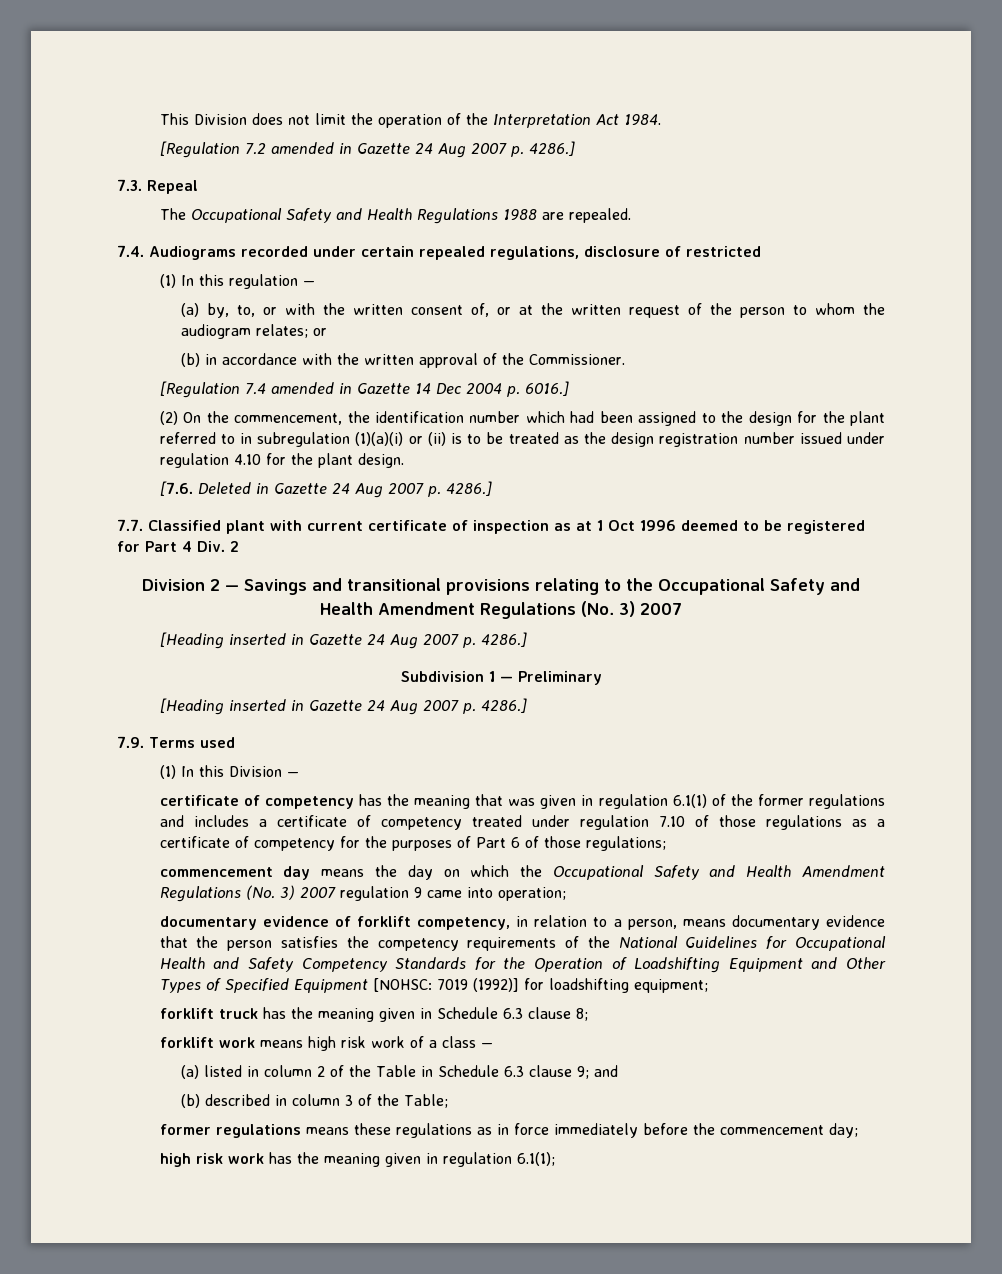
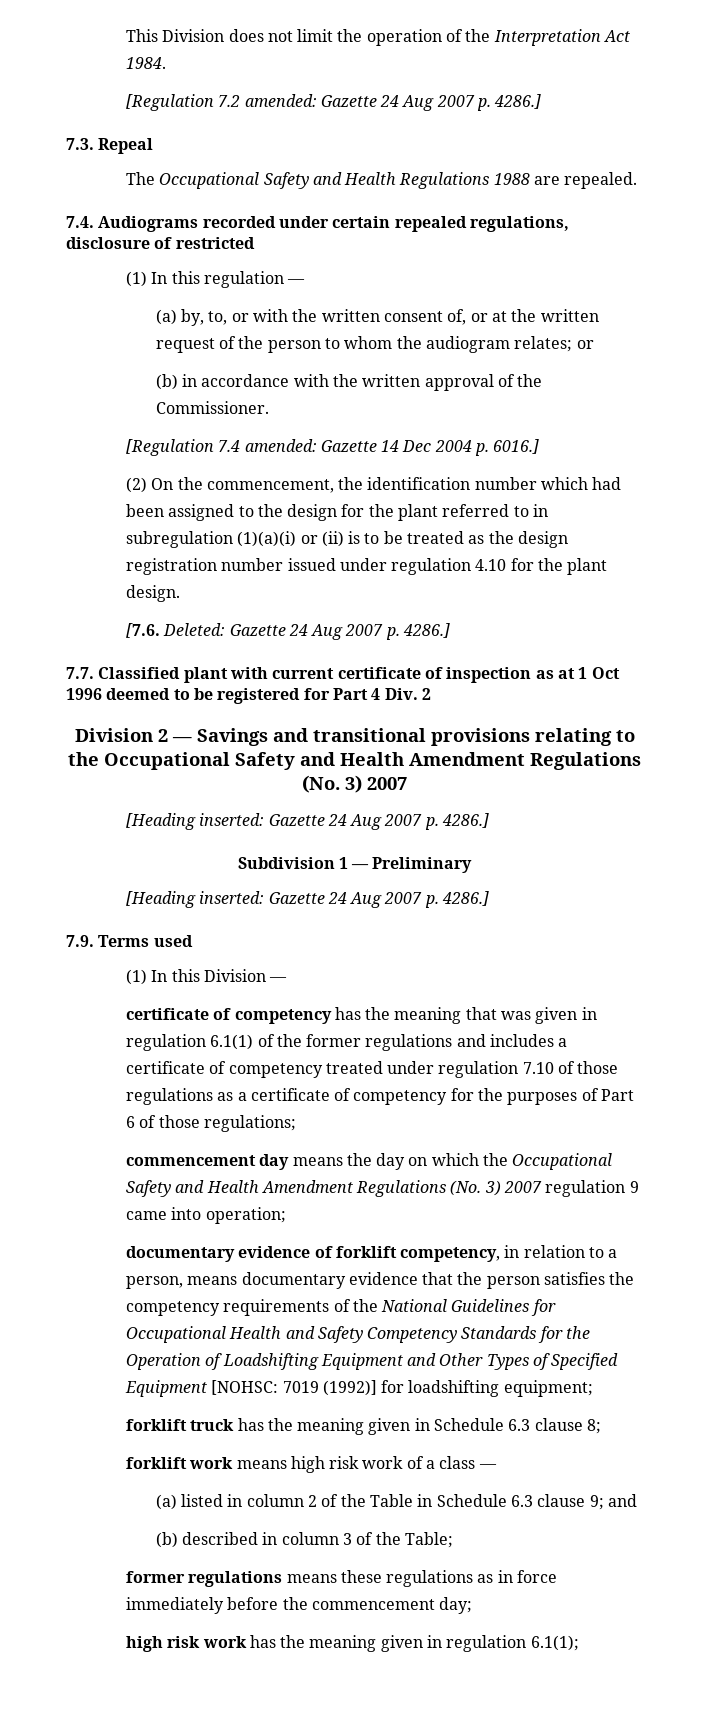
[270,142,352,154] amended in -> [244,94,317,107] amended:
[270,382,352,394] amended in -> [244,439,317,452] amended:
[197,482,269,494] Deleted in -> [163,623,226,636] Deleted:
[228,633,304,645] inserted in -> [199,813,265,826] inserted:
[228,699,304,711] inserted in -> [199,891,265,904] inserted:

